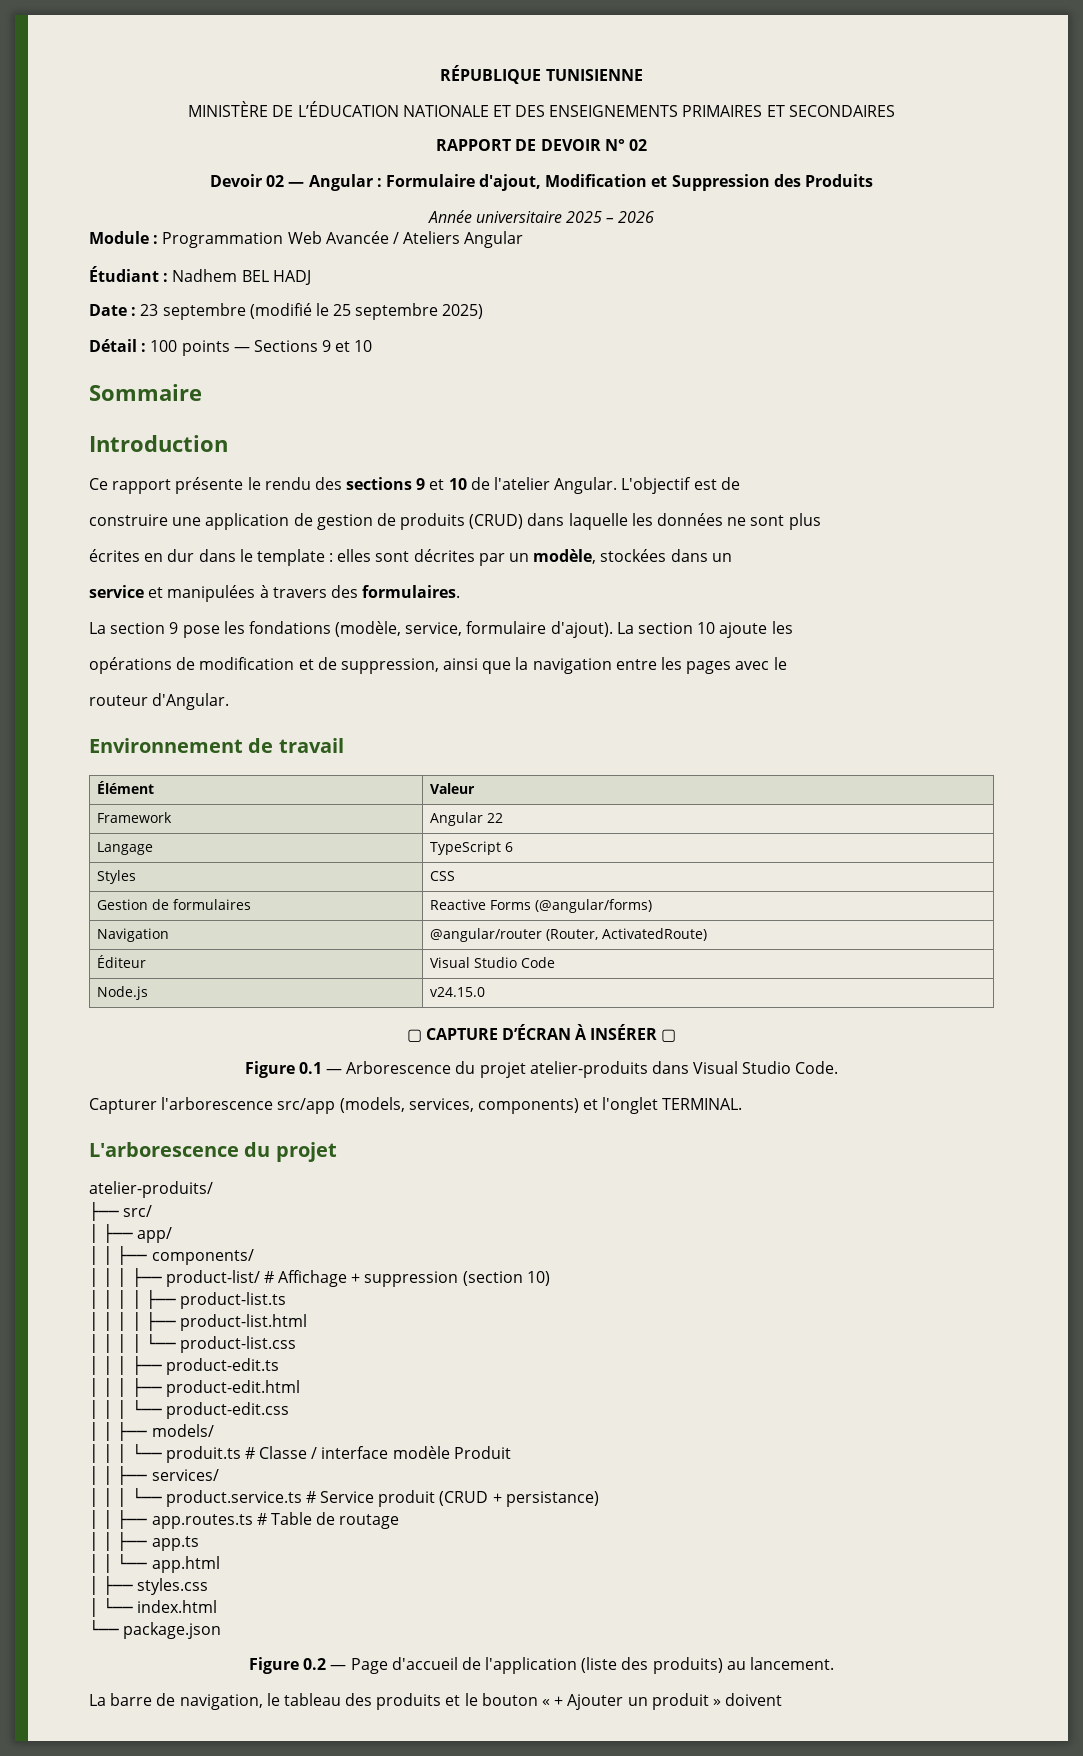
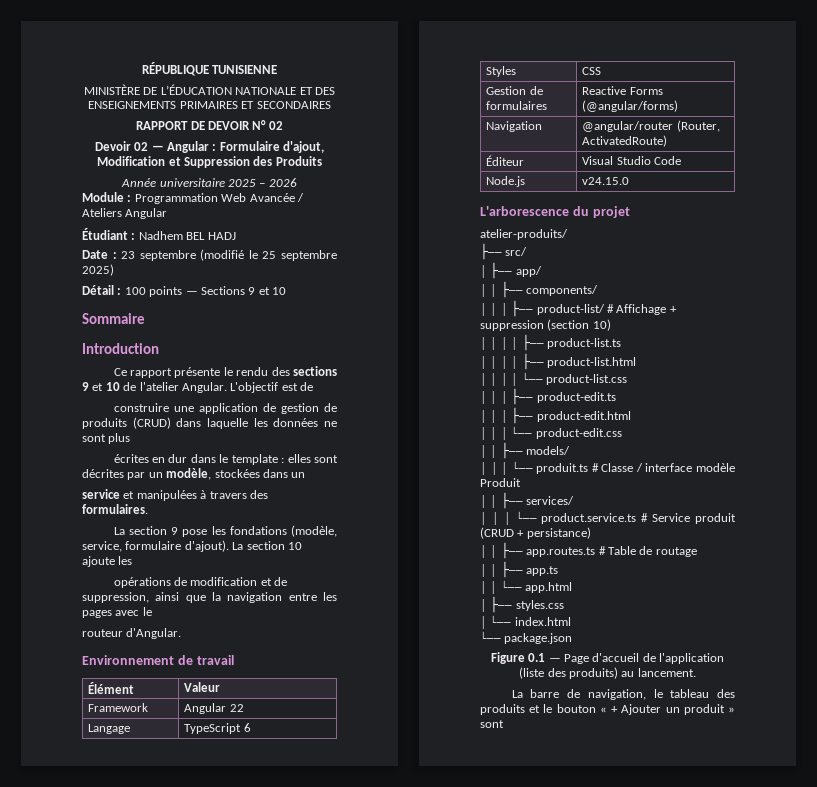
[406,1024,677,1042] [244,1061,839,1078] [89,1097,743,1114] // ▢ CAPTURE D’ÉCRAN À INSÉRER ▢ // Figure 0.1 — Arborescence du projet atelier-produits dans Visual Studio Code. // Capturer l'arborescence src/app (models, services, components) et l'onglet TERMINAL. -> (630, 181) none
[303,1658,327,1670] 0.2 -> [528,653,546,662] 0.1
[725,1693,783,1706] doivent -> [480,720,504,728] sont

